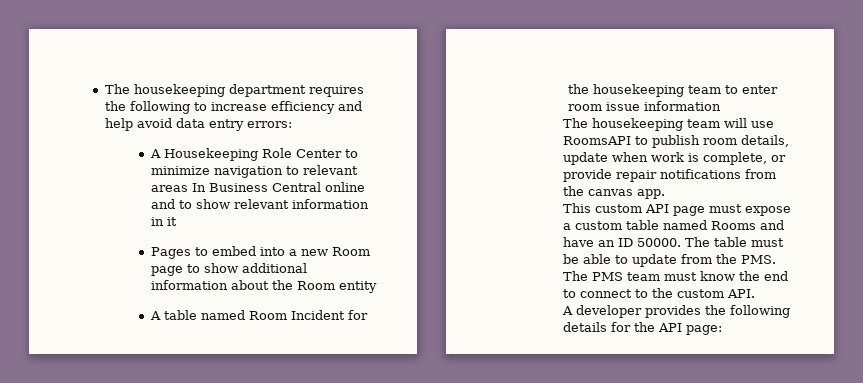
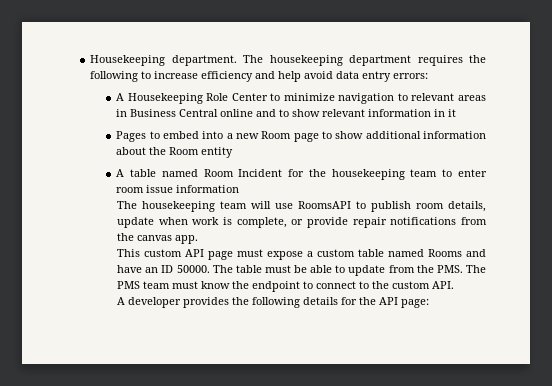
(104, 89) none -> [90,55,237,66] Housekeeping department.
[191,183,206,192] In -> [116,109,128,117] in
[763,271,788,281] end -> [252,281,301,292] endpoint

